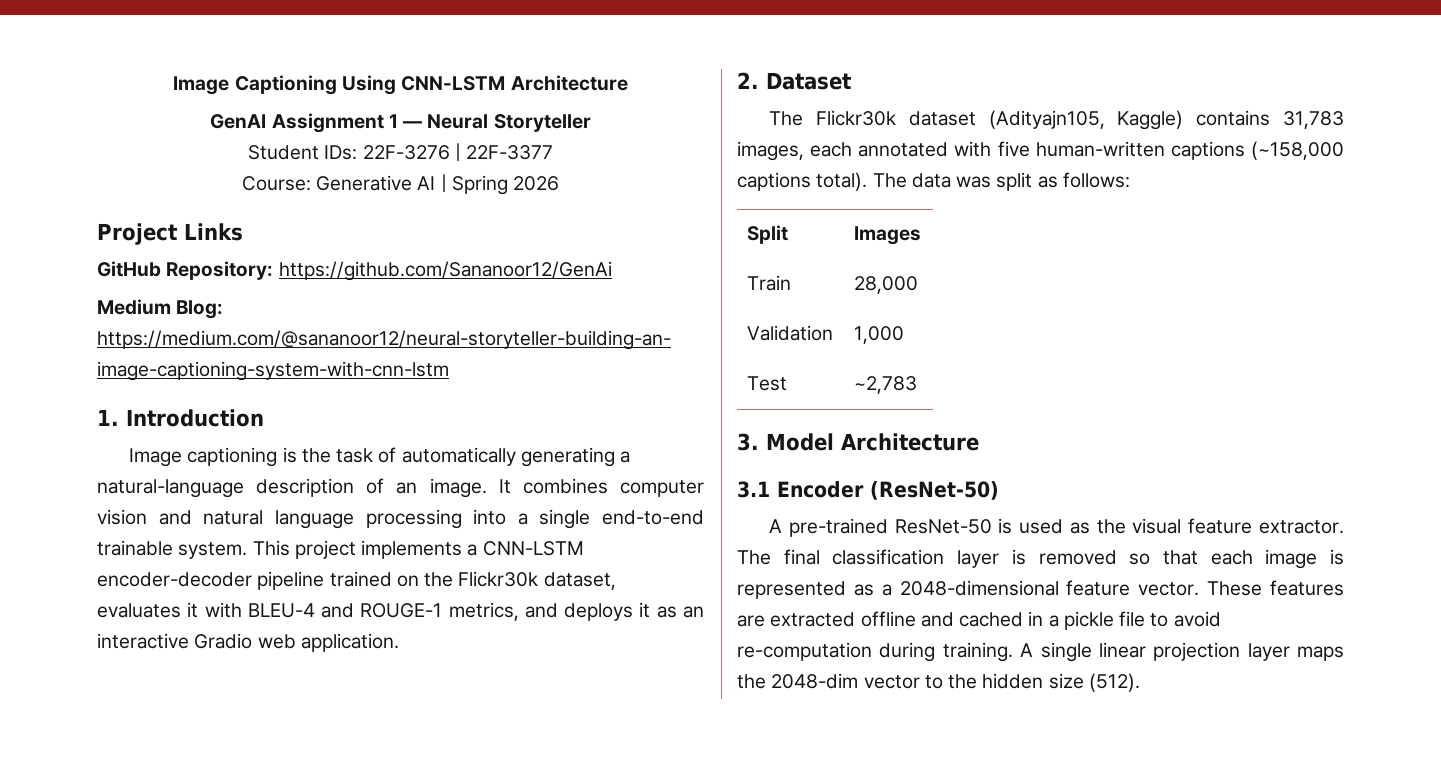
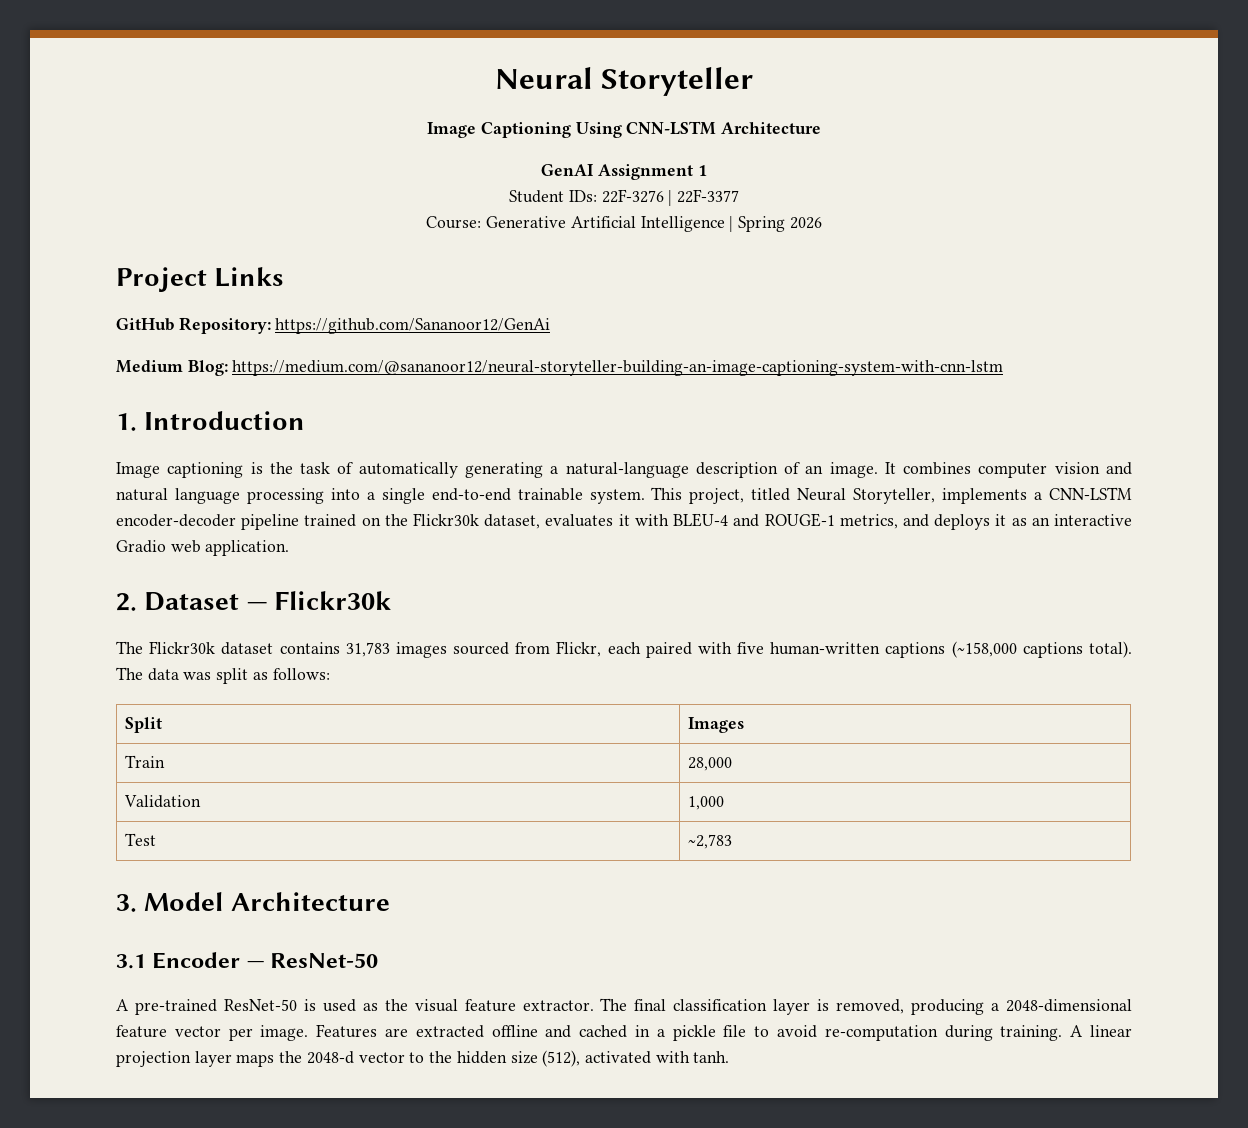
(173, 85) none -> [494,67,754,96] Neural Storyteller //
[402,114,591,132] — Neural Storyteller -> (707, 170) none
[417,176,436,190] AI -> [570,216,725,232] Artificial Intelligence
[294,540,356,559] project -> [689,488,936,504] project, titled Neural Storyteller,
(852, 81) none -> [246,591,392,610] — Flickr30k
[988,110,1344,130] [737,141,949,161] (Adityajn105, Kaggle) contains 31,783 images, each annotated -> [279,641,692,658] contains 31,783 images sourced from Flickr, each paired
[870,481,999,500] (ResNet-50) -> [246,953,379,968] — ResNet-50
[1038,549,1344,569] [737,580,1344,599] removed so that each image is represented as a 2048-dimensional feature vector. These features -> [836,999,1133,1015] [116,1024,378,1041] removed, producing a 2048-dimensional feature vector per image. Features
[1040,642,1092,662] single -> (1084, 1031) none
[771,673,859,689] 2048-dim -> [306,1051,354,1064] 2048-d
[1088,673,1140,692] (512). -> [542,1050,730,1067] (512), activated with tanh.

